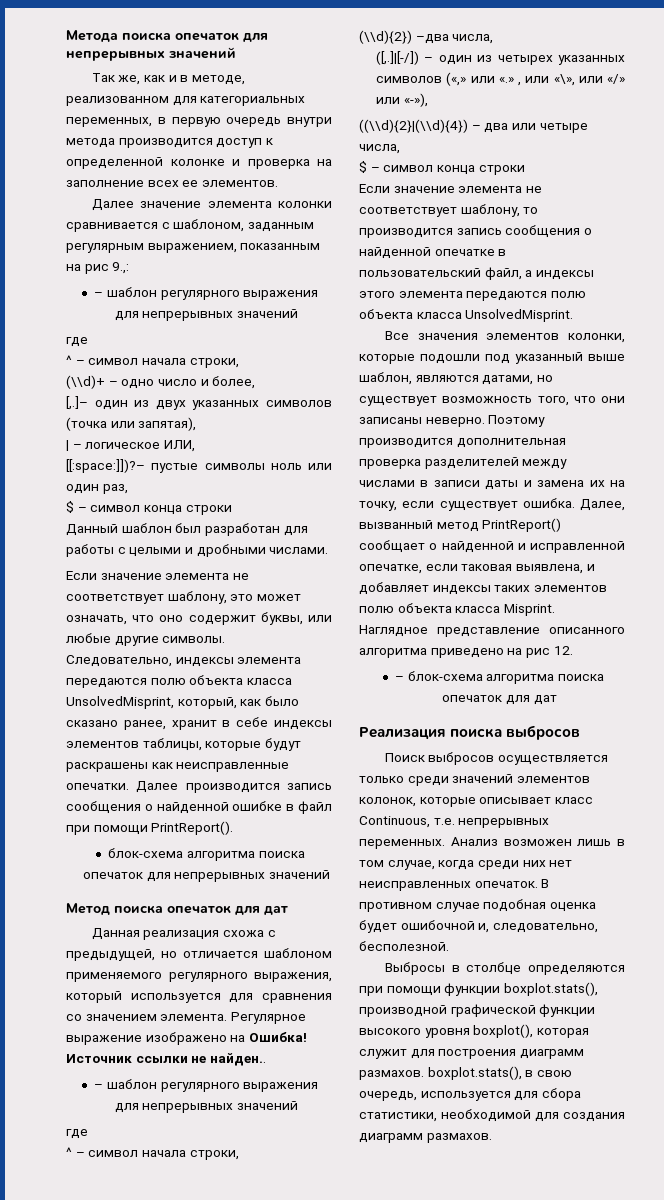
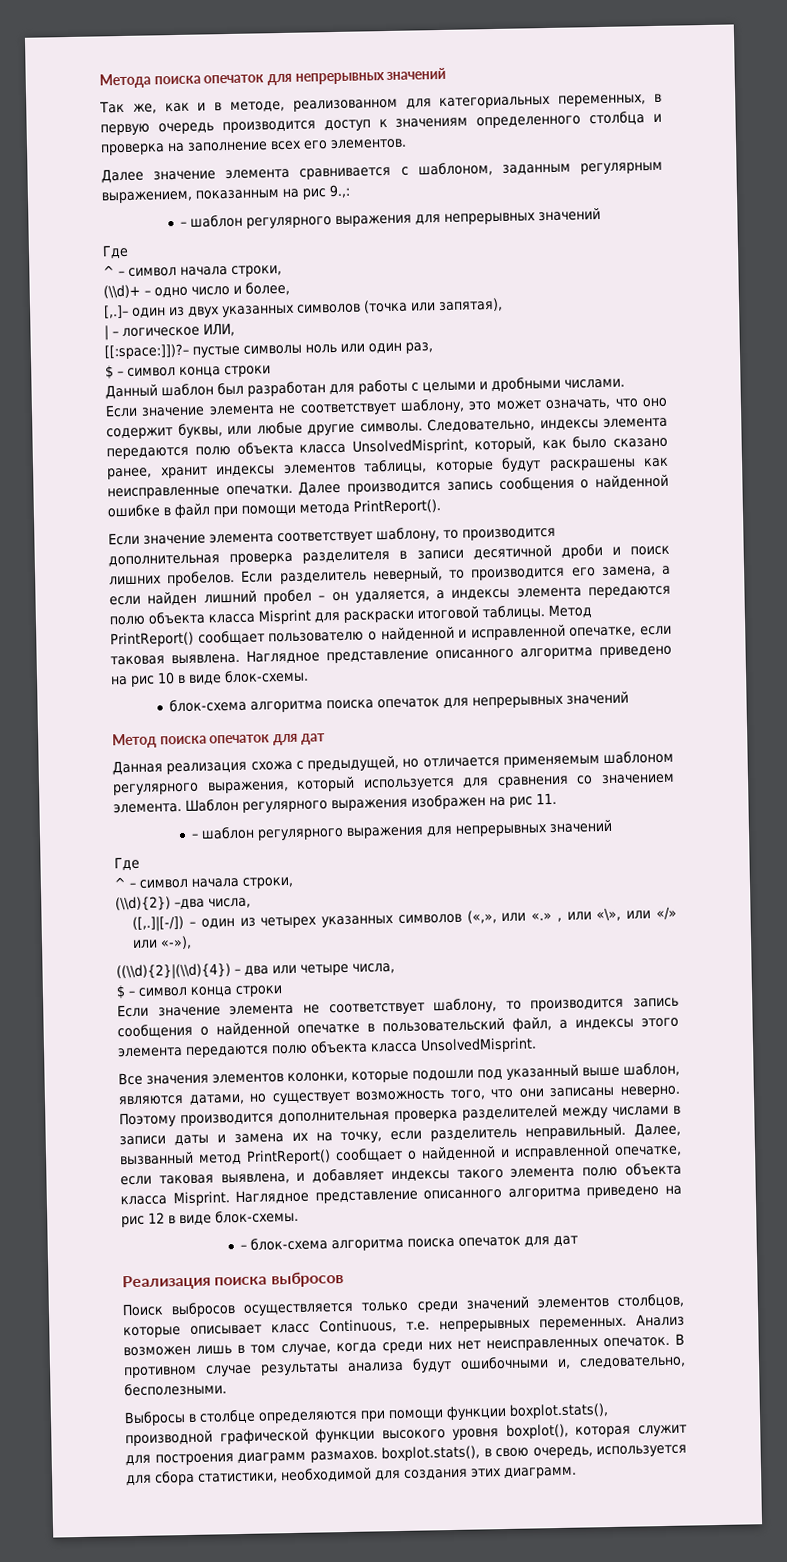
[287,117,332,127] [66,138,115,148] внутри метода -> (214, 128) none
[66,157,225,169] определенной колонке -> [395,111,646,129] значениям определенного столбца
[182,180,199,187] ее -> [303,140,328,150] его
[278,201,332,208] колонки -> (291, 174) none
[66,337,88,347] где -> [102,244,129,259] Где
[222,717,269,727] в себе -> (208, 472) none
(148, 830) none -> [299,503,350,515] метода
(234, 828) none -> [108,527,556,546] [108,544,670,567] [109,565,671,587] [109,585,672,606] [109,604,592,626] [110,624,672,648] [110,645,672,666] [110,669,309,687] // Если значение элемента соответствует шаблону, то производится дополнительная проверка разделителя в записи десятичной дроби и поиск лишних пробелов. Если разделитель неверный, то производится его замена, а если найден лишний пробел – он удаляется, а индексы элемента передаются полю объекта класса Misprint для раскраски итоговой таблицы. Метод PrintReport() сообщает пользователю о найденной и исправленной опечатке, если таковая выявлена. Наглядное представление описанного алгоритма приведено на рис 10 в виде блок-схемы.
[264,948,332,958] [66,972,162,982] шаблоном применяемого -> [502,750,674,768] применяемым шаблоном
[230,1012,306,1024] [66,1032,307,1045] [66,1053,266,1066] [94,1079,319,1092] [114,1101,299,1113] [66,1129,88,1139] Регулярное выражение изображено на Ошибка! Источник ссылки не найден.. // – шаблон регулярного выражения для непрерывных значений // где -> [185,792,557,813] [190,819,612,841] [114,856,140,871] Шаблон регулярного выражения изображен на рис 11. // – шаблон регулярного выражения для непрерывных значений // Где
[446,72,467,86] («,» -> [466,910,497,924] («,»,
[439,498,575,511] существует ошибка. -> [430,1123,627,1142] разделитель неправильный.
[494,585,607,592] таких элементов -> [456,1167,576,1179] такого элемента
[553,646,573,655] 12. -> [148,1209,299,1226] 12 в виде блок-схемы.
[359,797,416,807] колонок, -> [617,1293,685,1308] столбцов,
[483,899,596,912] [359,920,475,933] подобная оценка будет ошибочной -> [260,1356,549,1376] результаты анализа будут ошибочными
[359,941,449,951] бесполезной. -> [124,1382,227,1397] бесполезными.
[359,1133,492,1143] диаграмм размахов. -> [470,1466,577,1480] этих диаграмм.

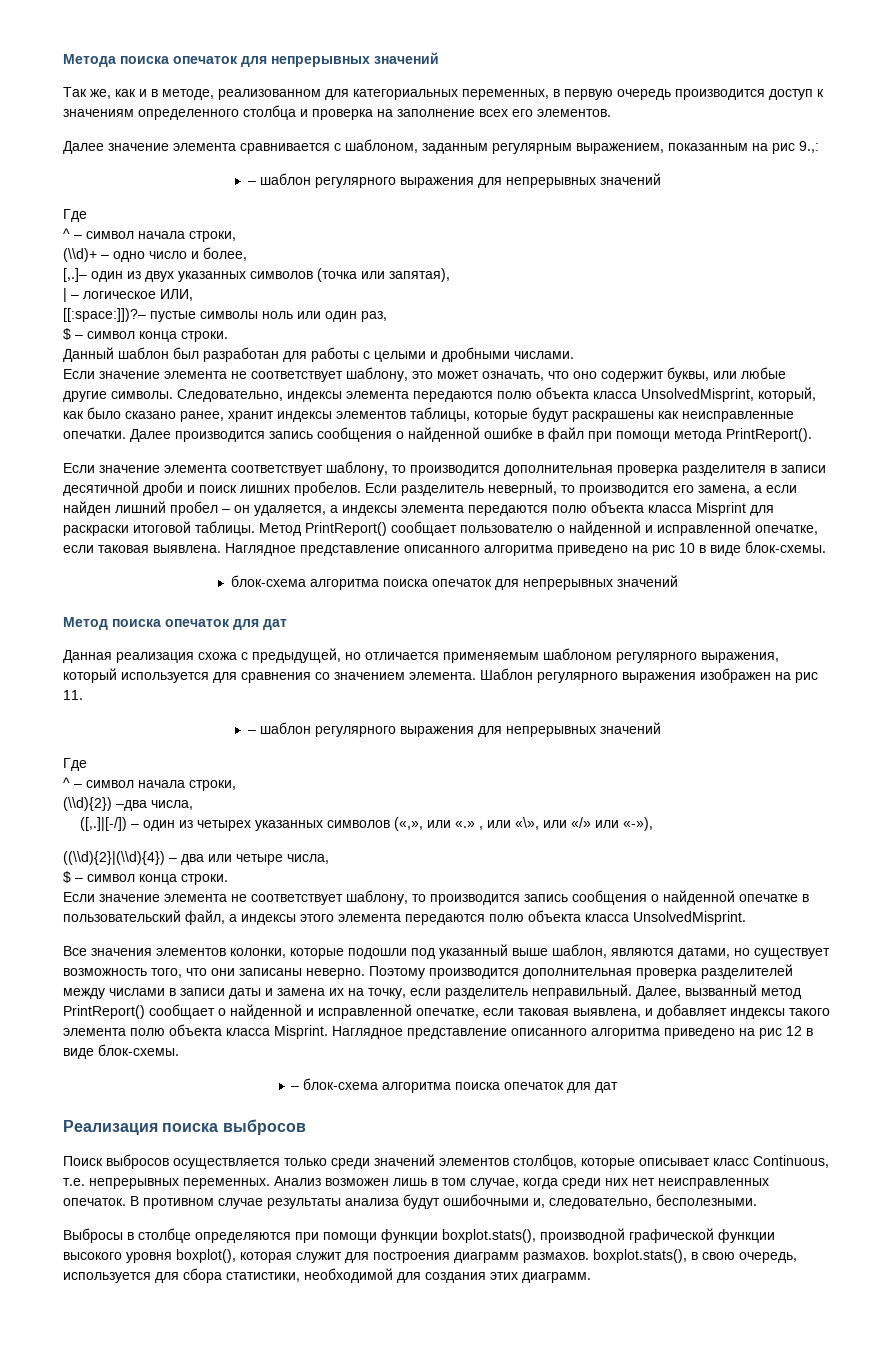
[224,365,271,378] строки -> [181,331,228,342] строки.
[235,985,283,998] строки -> [181,874,228,885] строки.

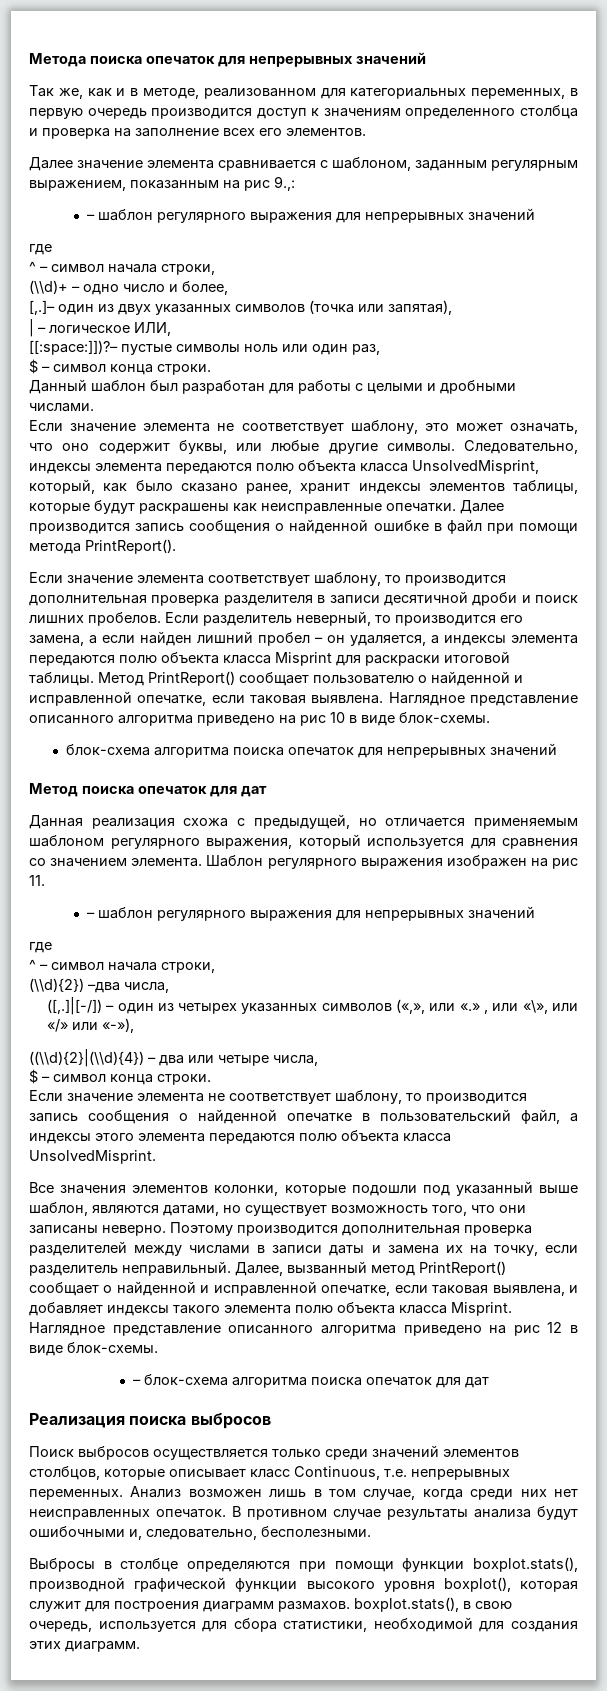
[63,209,87,222] Где -> [29,244,52,255] где
[63,758,87,771] Где -> [29,942,52,953] где

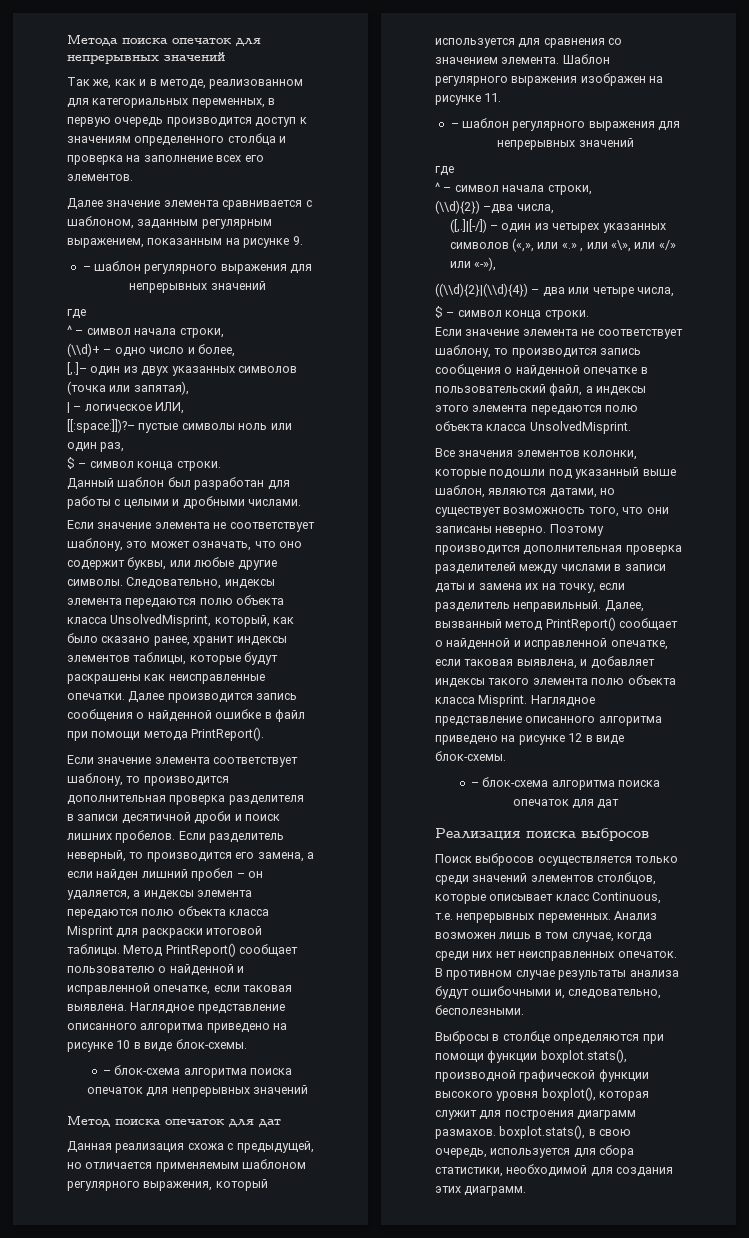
[244,176,295,191] рис 9.,: -> [243,236,303,248] рисунке 9.
[300,715,326,726] рис -> [67,1042,113,1052] рисунке
(490, 717) none -> [102,1070,111,1075] –
[552,858,578,869] рис -> [435,95,481,105] рисунке
[513,1325,540,1336] рис -> [518,735,565,745] рисунке

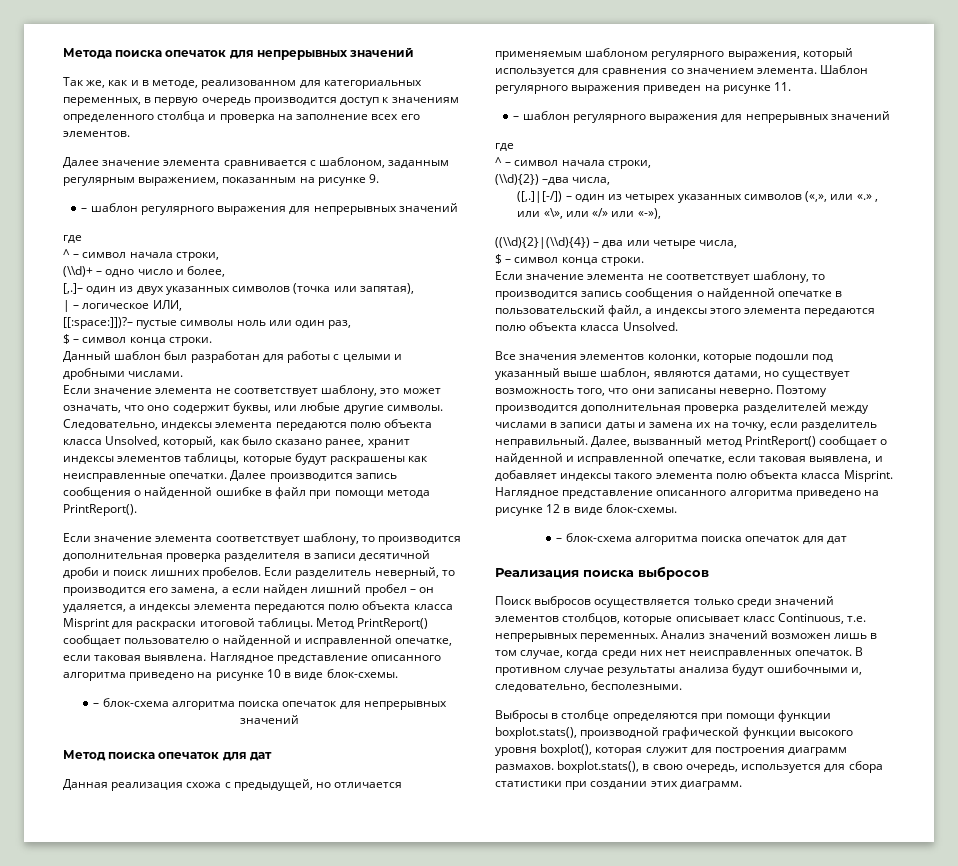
[110,614,212,627] UnsolvedMisprint, -> [105,436,161,447] Unsolved,
[580,73,646,86] изображен -> [643,85,702,94] приведен
[529,421,631,434] UnsolvedMisprint. -> [622,322,678,331] Unsolved.
(658, 915) none -> [708,630,768,639] значений
[435,1164,674,1177] статистики, необходимой для создания -> [495,781,648,790] статистики при создании

